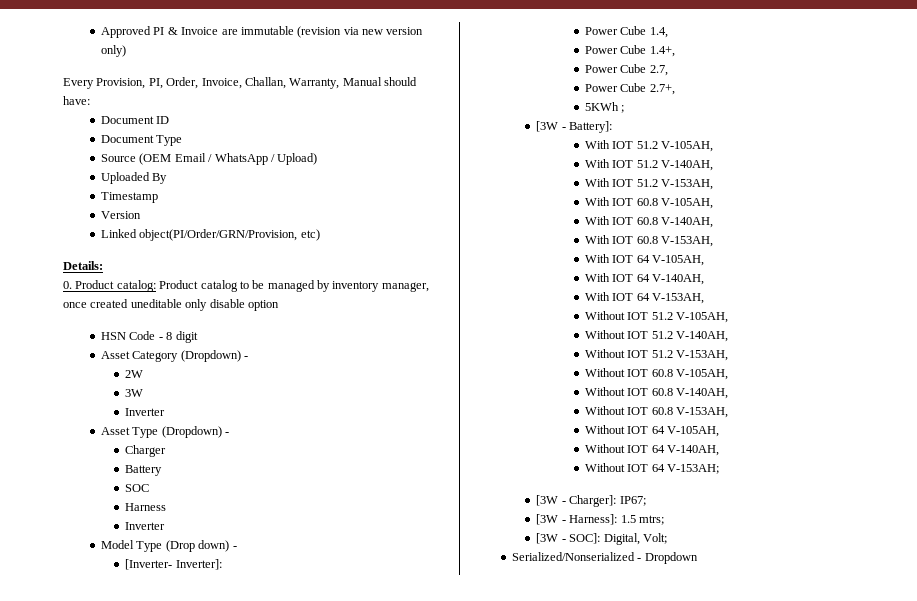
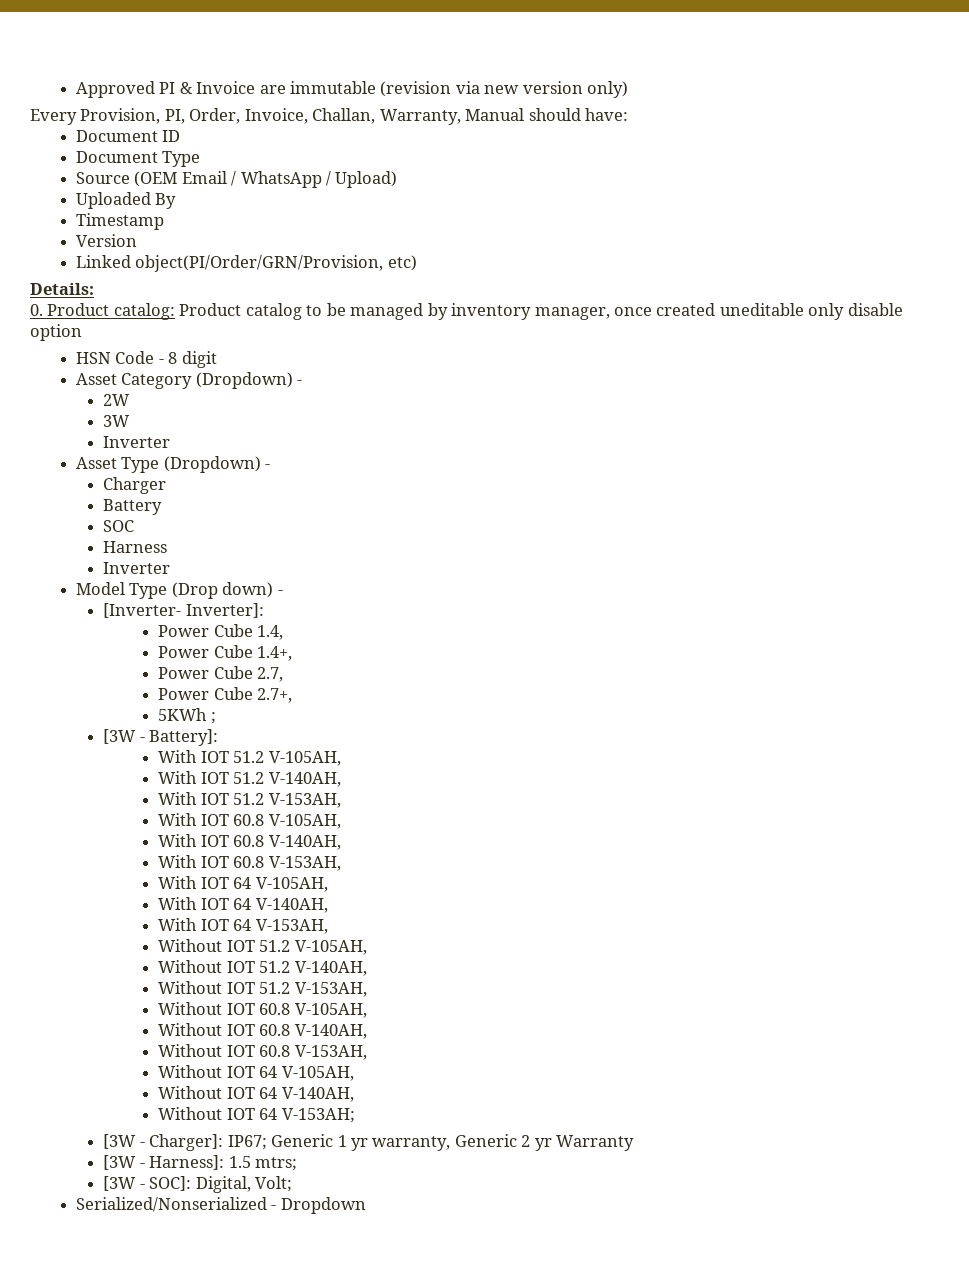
(646, 501) none -> [271,1134,635,1151] Generic 1 yr warranty, Generic 2 yr Warranty

